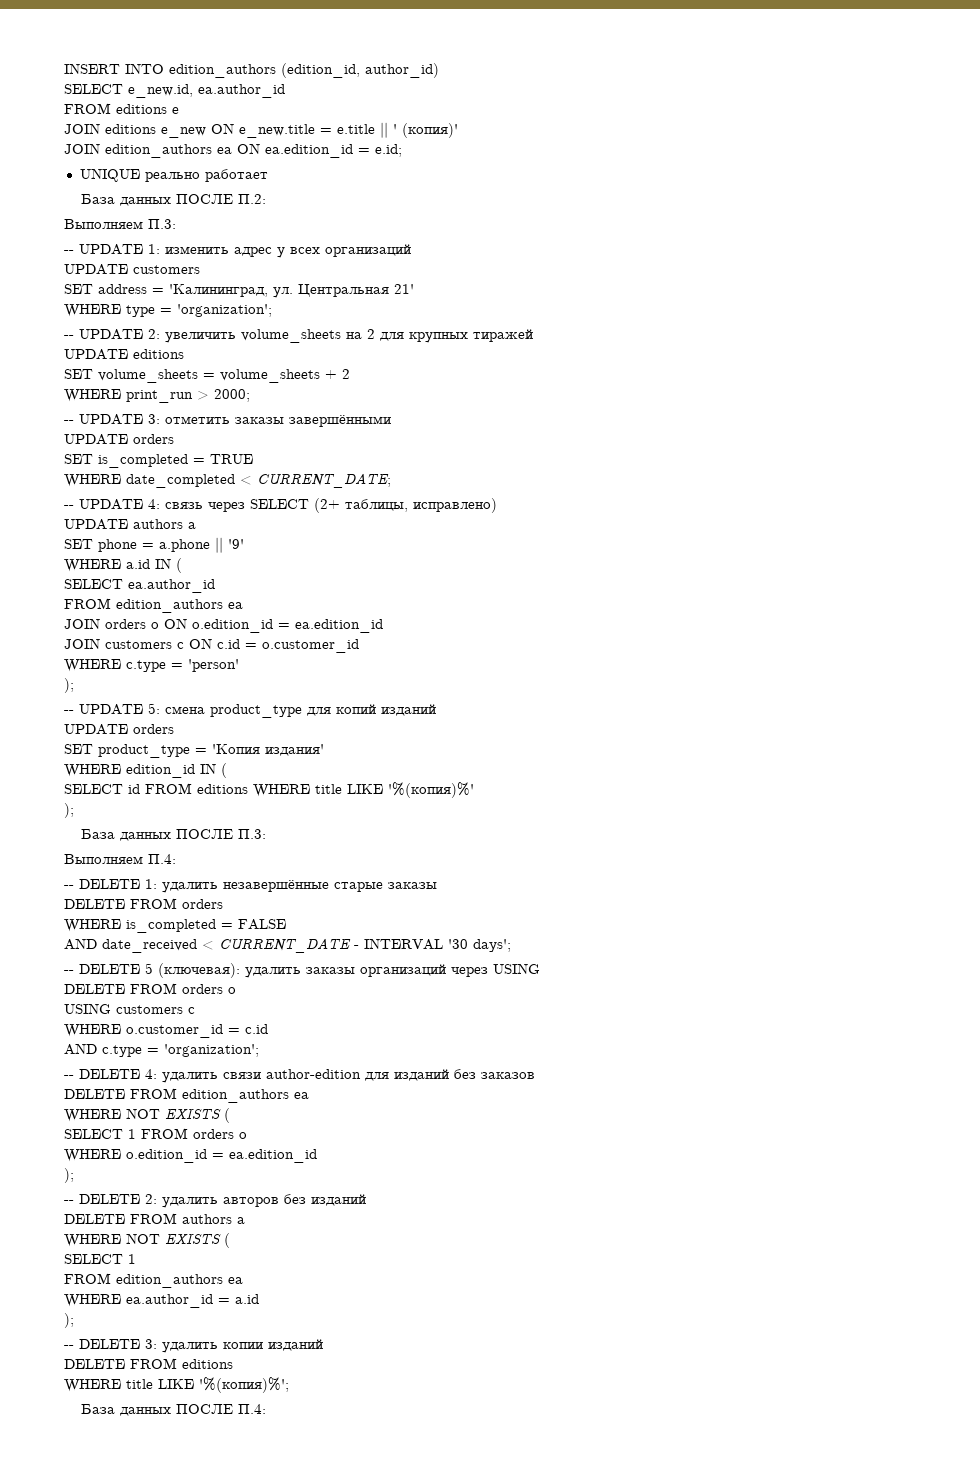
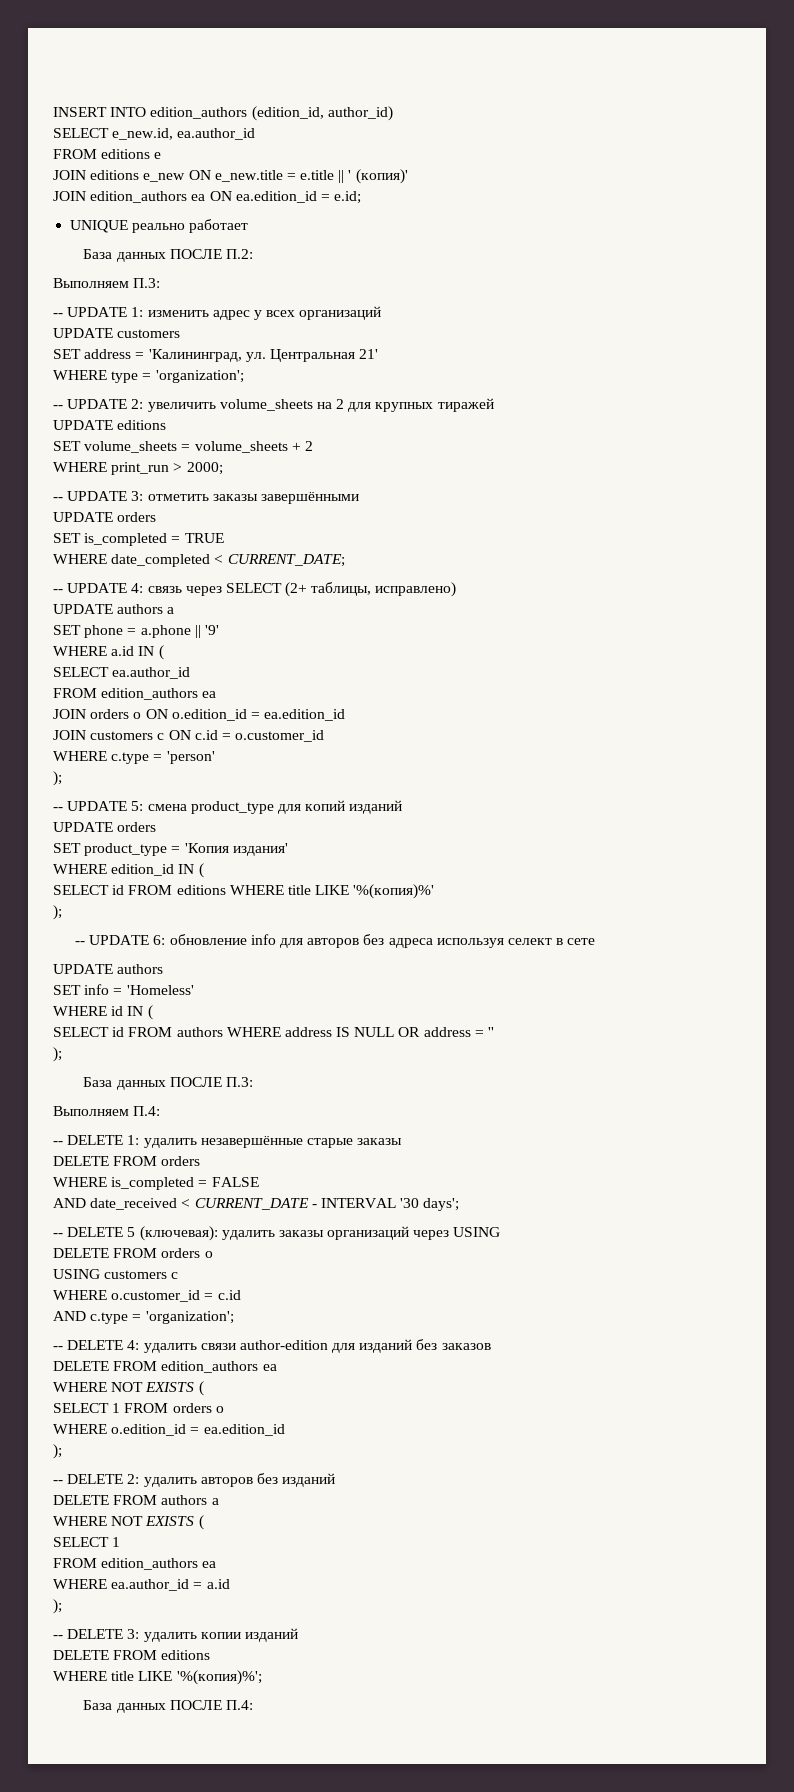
(74, 810) none -> [75,934,596,948] [53,964,164,974] [53,984,194,995] [53,1005,153,1020] [53,1027,495,1037] [53,1047,62,1062] // -- UPDATE 6: обновление info для авторов без адреса используя селект в сете // UPDATE authors // SET info = 'Homeless' // WHERE id IN ( // SELECT id FROM authors WHERE address IS NULL OR address = '' // );

